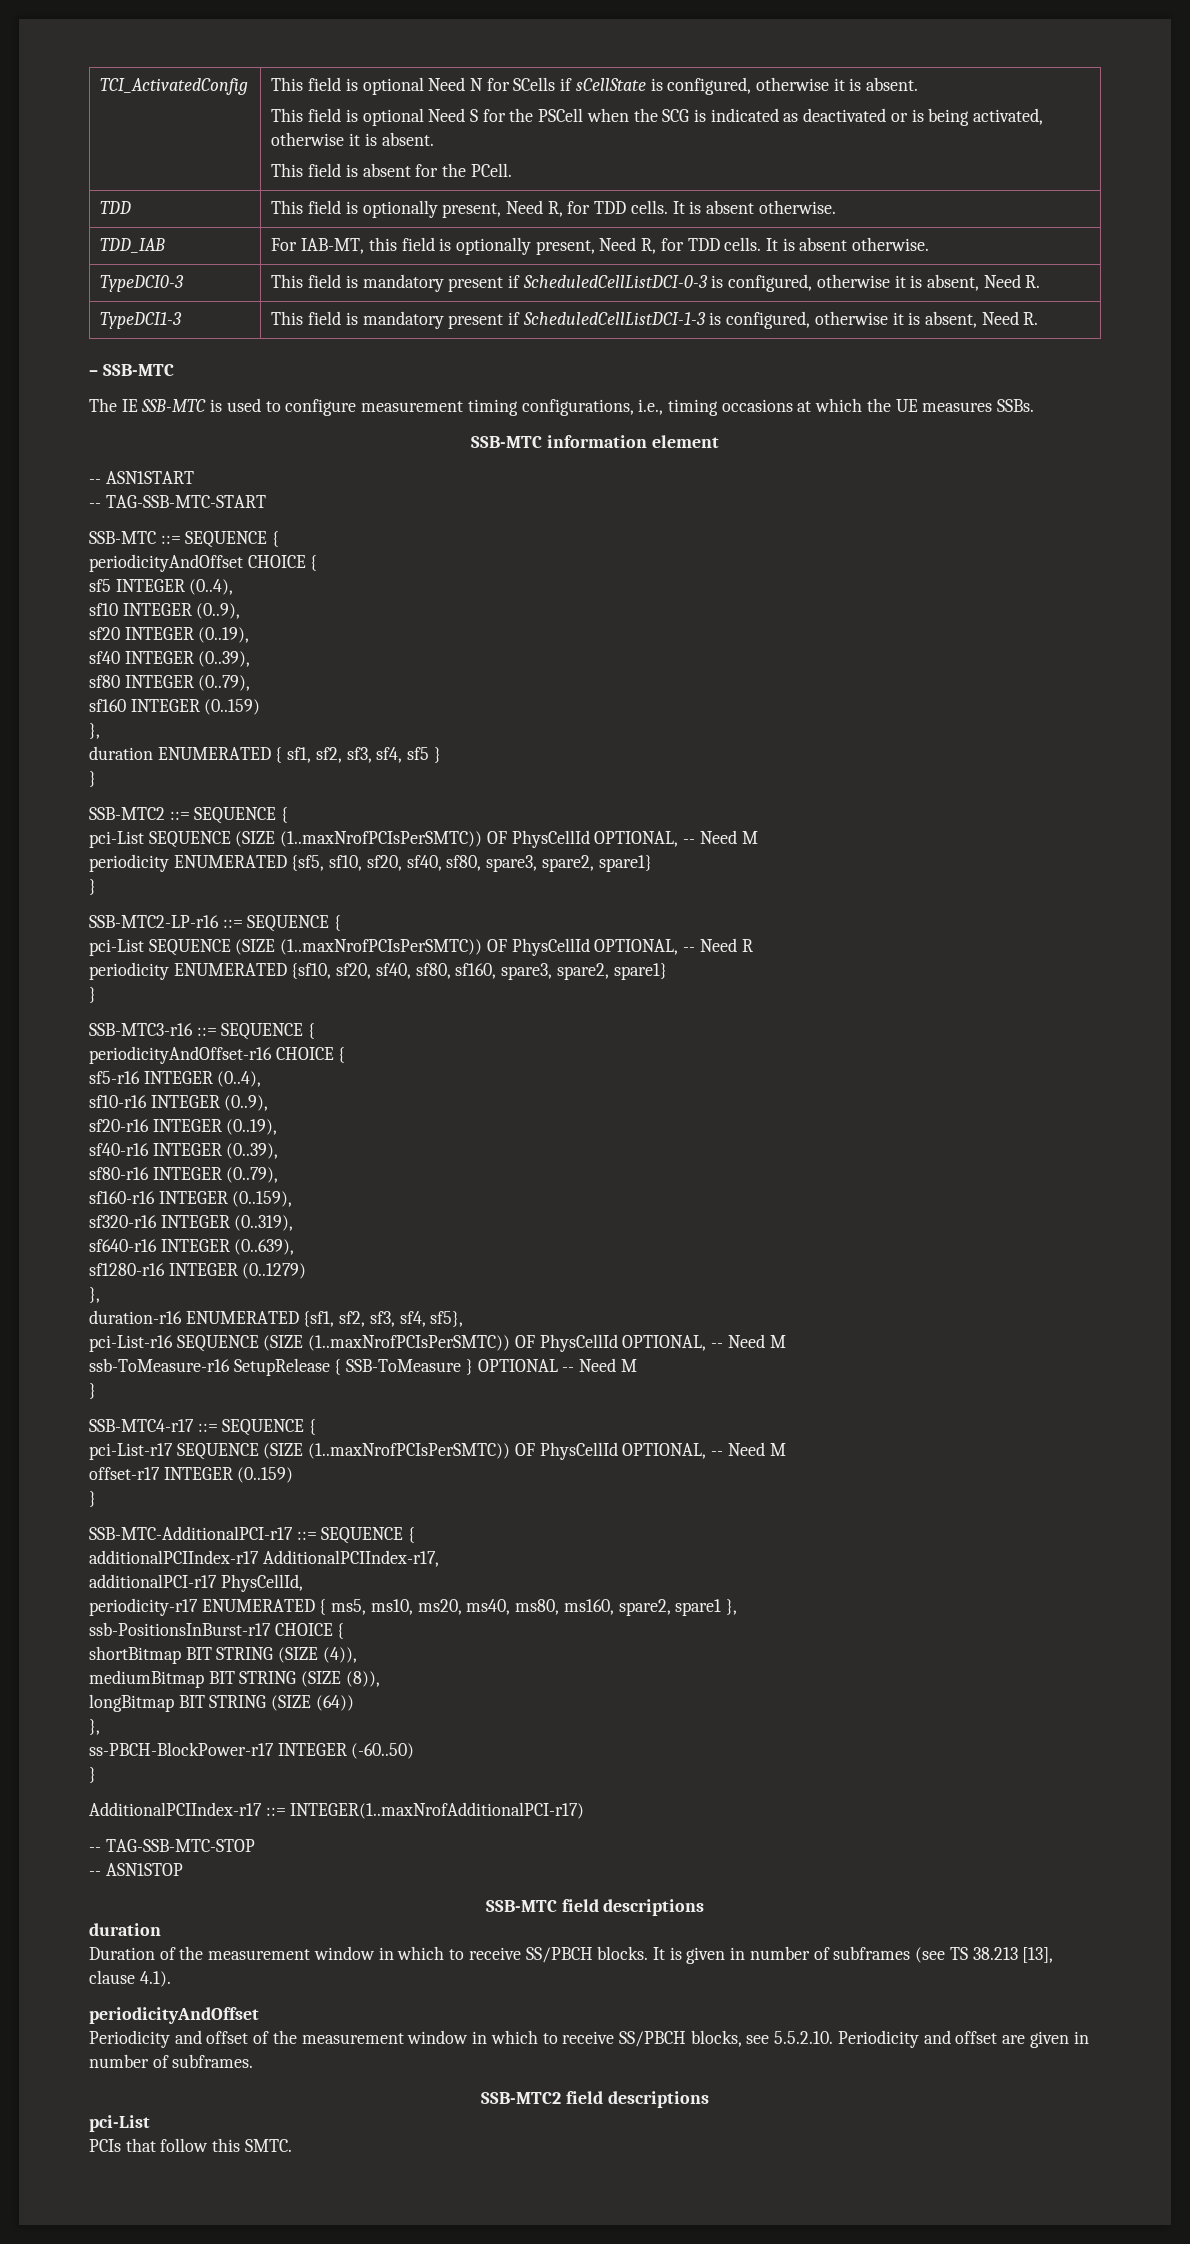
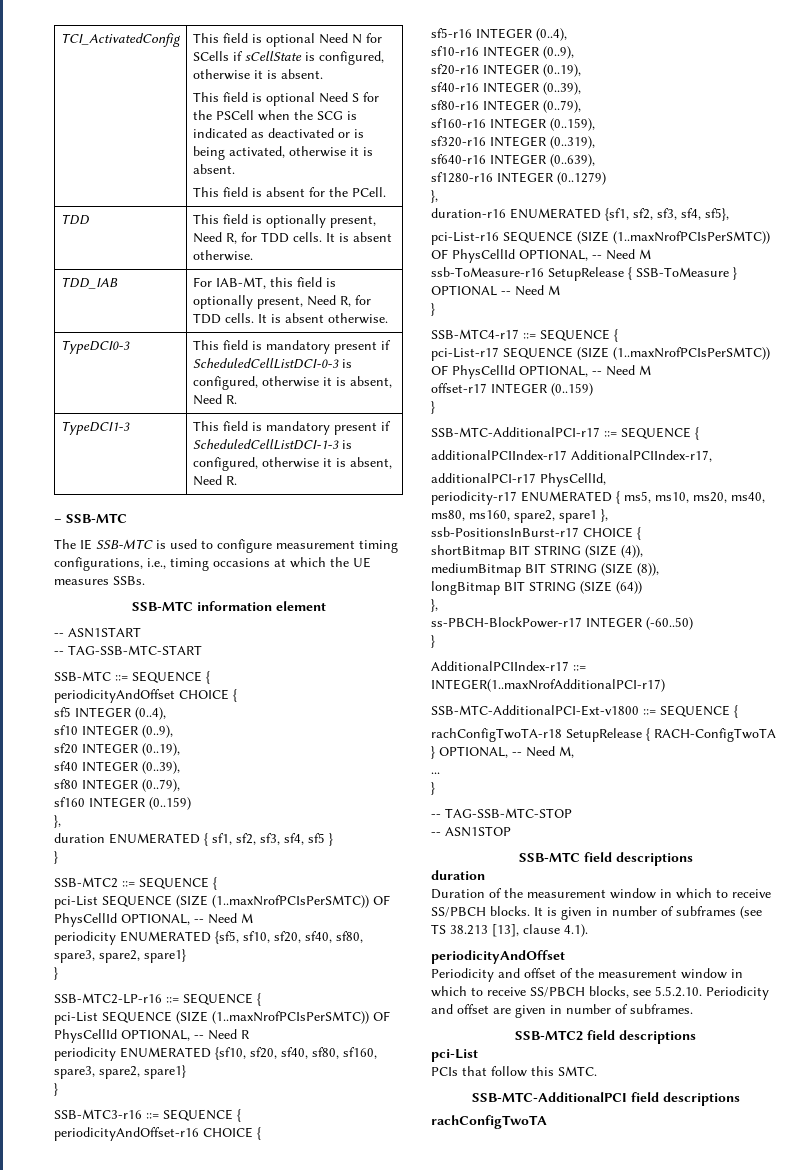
(585, 1810) none -> [431,705,738,718] [431,728,776,742] [431,746,574,759] [431,772,440,774] [431,782,435,795] // SSB-MTC-AdditionalPCI-Ext-v1800 ::= SEQUENCE { // rachConfigTwoTA-r18 SetupRelease { RACH-ConfigTwoTA } OPTIONAL, -- Need M, // ... // }
(292, 2145) none -> [471,1092,740,1106] [431,1115,547,1129] // SSB-MTC-AdditionalPCI field descriptions // rachConfigTwoTA

